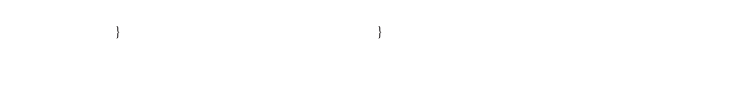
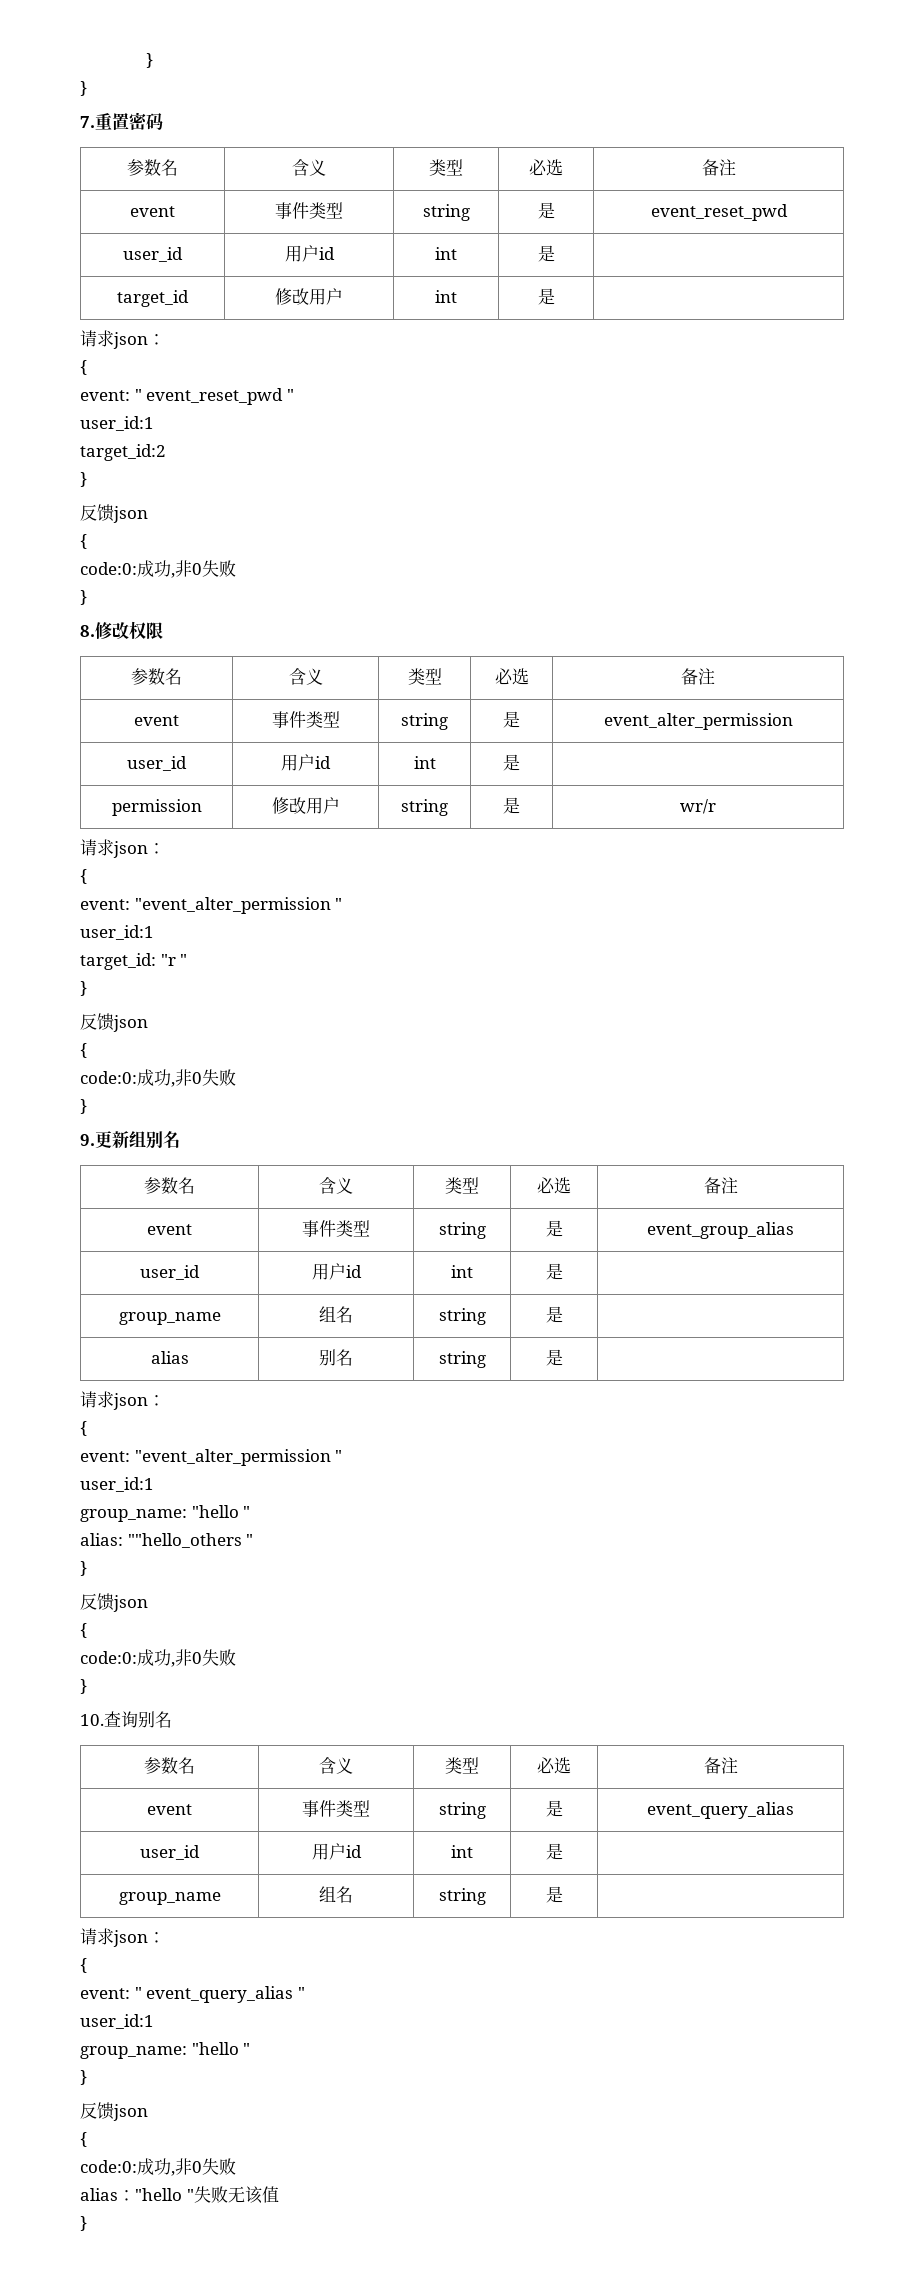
(383, 32) none -> [80,112,163,130] [127,159,178,176] [292,159,326,176] [429,159,463,176] [529,159,563,176] [701,159,736,176] [130,206,175,217] [275,202,343,219] [422,204,470,221] [537,202,555,219] [650,204,788,221] [123,247,183,262] [284,245,335,262] [435,247,457,260] [537,245,555,262] [117,290,189,307] [275,288,343,305] [435,290,457,303] [537,288,555,305] [80,330,165,349] [80,360,87,375] [80,388,294,405] [80,416,154,431] [80,444,166,461] [80,472,87,487] [80,504,148,523] [80,534,87,549] [80,560,236,578] [80,590,87,605] [80,621,163,640] [131,668,182,685] [288,668,323,685] [407,668,442,685] [494,668,529,685] [681,668,715,685] [134,715,179,726] [271,711,340,728] [401,713,448,730] [503,711,520,728] [603,713,793,730] [127,756,187,771] [281,754,331,771] [413,756,436,769] [503,754,520,771] [111,799,202,816] [271,797,340,814] [401,799,448,816] [503,797,520,814] [680,799,716,814] [80,839,165,858] [80,869,87,884] [80,897,343,914] [80,925,154,940] [80,953,188,970] [80,981,87,996] [80,1013,148,1032] [80,1043,87,1058] [80,1069,236,1087] [80,1099,87,1114] [80,1131,180,1149] [144,1177,195,1194] [319,1177,353,1194] [445,1177,479,1194] [537,1177,571,1194] [703,1177,738,1194] [147,1224,192,1235] [302,1220,370,1237] [438,1222,486,1239] [545,1220,563,1237] [647,1222,794,1239] [140,1265,200,1280] [311,1263,362,1280] [451,1265,473,1278] [545,1263,563,1280] [118,1312,221,1325] [319,1306,353,1323] [438,1308,486,1325] [545,1306,563,1323] [150,1351,189,1364] [319,1349,353,1366] [438,1351,486,1368] [545,1349,563,1366] [80,1391,165,1410] [80,1421,87,1436] [80,1449,343,1466] [80,1477,154,1492] [80,1505,251,1522] [80,1533,254,1548] [80,1561,87,1576] [80,1593,148,1612] [80,1623,87,1638] [80,1649,236,1667] [80,1679,87,1694] [80,1711,172,1728] [144,1757,195,1774] [319,1757,353,1774] [445,1757,479,1774] [537,1757,571,1774] [703,1757,738,1774] [147,1804,192,1815] [302,1800,370,1817] [438,1802,486,1819] [545,1800,563,1817] [647,1802,794,1819] [140,1845,200,1860] [311,1843,362,1860] [451,1845,473,1858] [545,1843,563,1860] [118,1892,221,1905] [319,1886,353,1903] [438,1888,486,1905] [545,1886,563,1903] [80,1928,165,1947] [80,1958,87,1973] [80,1986,305,2003] [80,2014,154,2029] [80,2042,251,2059] [80,2070,87,2085] [80,2102,148,2121] [80,2132,87,2147] [80,2158,236,2176] [80,2186,279,2204] [80,2216,87,2231] // 7.重置密码 // 参数名 | 含义 | 类型 | 必选 | 备注 // event | 事件类型 | string | 是 | event_reset_pwd // user_id | 用户id | int | 是 | // target_id | 修改用户 | int | 是 | // 请求json： // { // event: " event_reset_pwd " // user_id:1 // target_id:2 // } // 反馈json // { // code:0:成功,非0失败 // } // 8.修改权限 // 参数名 | 含义 | 类型 | 必选 | 备注 // event | 事件类型 | string | 是 | event_alter_permission // user_id | 用户id | int | 是 | // permission | 修改用户 | string | 是 | wr/r // 请求json： // { // event: "event_alter_permission " // user_id:1 // target_id: "r " // } // 反馈json // { // code:0:成功,非0失败 // } // 9.更新组别名 // 参数名 | 含义 | 类型 | 必选 | 备注 // event | 事件类型 | string | 是 | event_group_alias // user_id | 用户id | int | 是 | // group_name | 组名 | string | 是 | // alias | 别名 | string | 是 | // 请求json： // { // event: "event_alter_permission " // user_id:1 // group_name: "hello " // alias: ""hello_others " // } // 反馈json // { // code:0:成功,非0失败 // } // 10.查询别名 // 参数名 | 含义 | 类型 | 必选 | 备注 // event | 事件类型 | string | 是 | event_query_alias // user_id | 用户id | int | 是 | // group_name | 组名 | string | 是 | // 请求json： // { // event: " event_query_alias " // user_id:1 // group_name: "hello " // } // 反馈json // { // code:0:成功,非0失败 // alias："hello "失败无该值 // }

